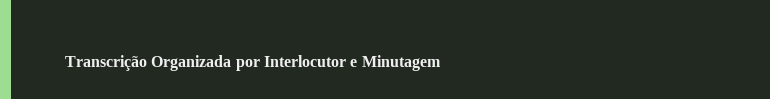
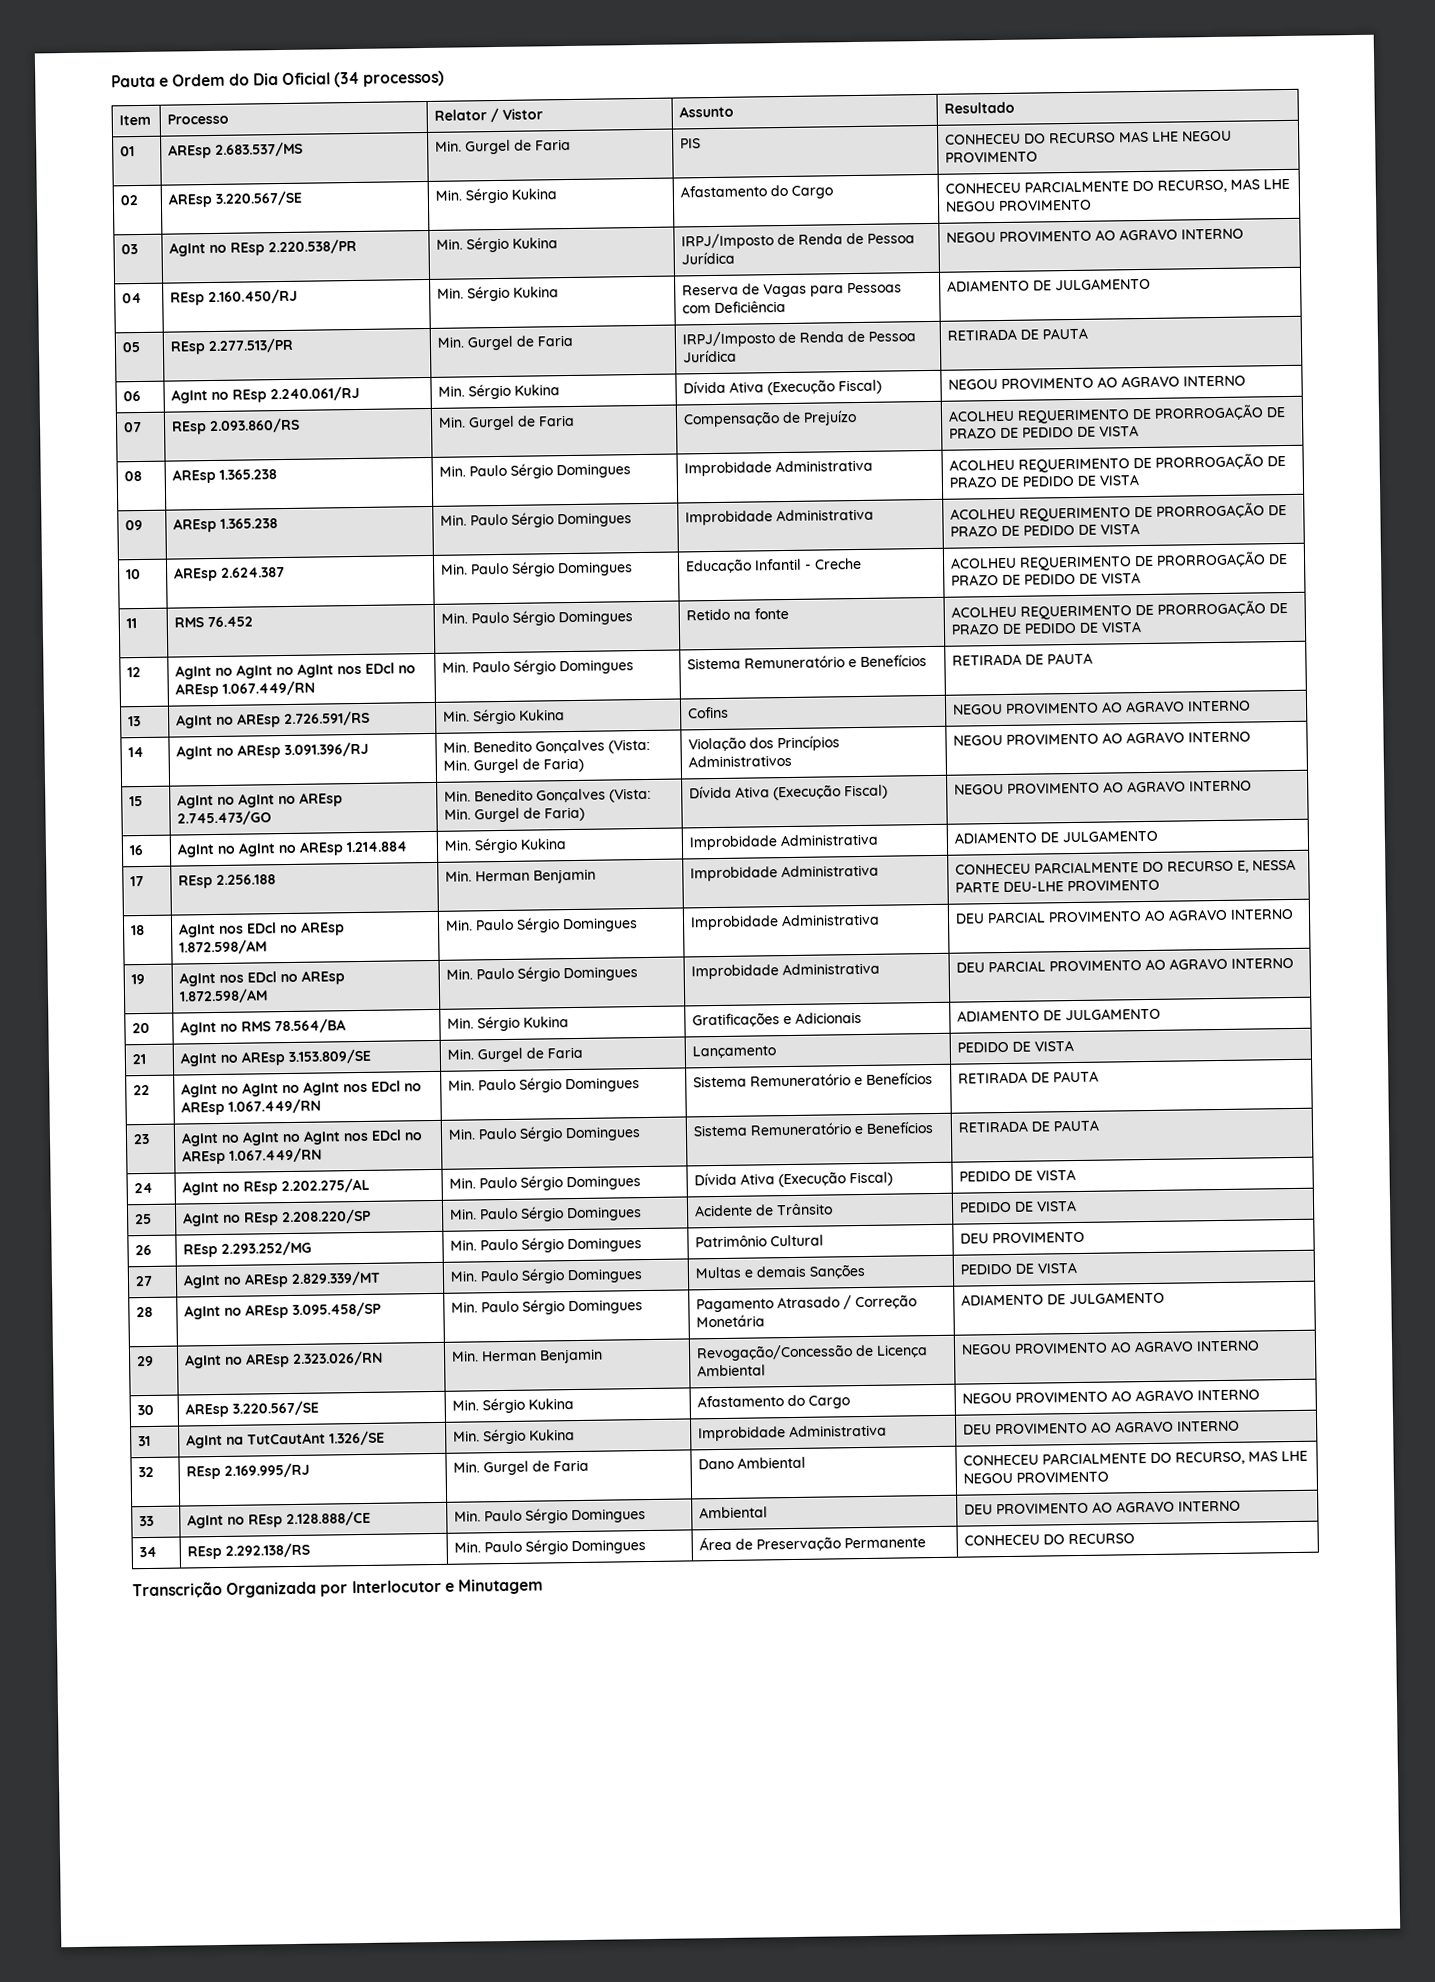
(65, 63) none -> [111,70,446,88] [119,114,152,126] [167,113,230,125] [434,107,544,123] [679,105,735,118] [944,101,1016,114] [120,146,136,157] [168,141,304,159] [435,138,572,155] [680,138,702,149] [945,130,1233,145] [945,151,1039,163] [120,195,139,206] [168,190,303,208] [435,187,558,204] [680,184,834,199] [945,178,1291,194] [946,199,1093,212] [121,244,139,255] [169,238,358,257] [436,236,559,253] [681,232,916,250] [681,251,736,265] [946,228,1245,243] [122,292,143,304] [170,288,299,306] [437,285,560,302] [682,282,903,298] [682,300,787,314] [947,277,1152,292] [122,341,142,353] [170,337,295,355] [437,334,574,351] [682,330,917,348] [683,349,738,363] [947,327,1089,341] [123,390,142,402] [171,385,361,404] [438,383,561,400] [683,379,883,396] [948,375,1247,390] [124,421,143,433] [171,417,301,435] [438,414,576,431] [683,409,858,428] [948,404,1287,424] [949,425,1140,439] [124,470,143,482] [172,468,278,484] [439,463,632,479] [684,459,874,477] [949,453,1287,473] [949,474,1140,488] [125,519,144,531] [173,517,279,533] [440,512,633,528] [685,508,875,526] [950,502,1288,522] [950,523,1141,537] [126,569,142,580] [174,566,286,582] [441,561,634,577] [685,557,863,574] [950,551,1289,571] [951,572,1142,586] [126,618,138,629] [174,616,254,628] [441,610,634,626] [686,607,790,621] [951,600,1289,620] [951,621,1143,635] [127,667,142,678] [175,662,417,680] [175,680,316,698] [442,659,635,675] [687,654,928,670] [952,652,1094,666] [128,716,142,727] [176,710,371,729] [443,708,566,725] [688,706,730,719] [953,700,1252,715] [128,746,145,758] [176,741,370,760] [443,738,651,754] [443,757,585,774] [688,735,841,752] [688,754,793,768] [953,731,1252,746] [129,795,144,807] [177,792,344,809] [177,810,273,826] [444,787,652,803] [444,806,586,823] [689,784,889,801] [954,780,1253,795] [129,844,145,856] [177,841,409,858] [444,837,568,854] [689,833,879,851] [954,829,1159,844] [130,875,145,887] [178,874,277,889] [445,868,597,884] [690,864,880,882] [955,858,1297,875] [955,879,1161,893] [131,924,146,936] [179,921,346,938] [179,939,268,955] [445,917,639,933] [690,913,881,931] [955,908,1295,924] [131,973,146,985] [179,970,346,987] [179,988,269,1004] [446,966,639,982] [691,962,881,980] [956,957,1295,973] [132,1022,151,1034] [180,1018,347,1036] [447,1015,570,1032] [692,1011,863,1028] [957,1007,1162,1022] [132,1053,147,1065] [180,1048,372,1067] [447,1046,584,1063] [692,1045,777,1059] [957,1040,1075,1053] [133,1084,151,1096] [181,1080,423,1098] [181,1098,322,1116] [448,1077,641,1093] [693,1071,934,1088] [958,1070,1100,1084] [133,1133,151,1145] [181,1129,424,1147] [182,1147,323,1165] [448,1126,642,1142] [693,1120,935,1137] [958,1119,1100,1133] [134,1182,154,1194] [182,1177,371,1196] [449,1175,642,1191] [694,1171,894,1188] [959,1169,1077,1182] [135,1213,153,1225] [183,1208,372,1227] [450,1206,643,1222] [694,1203,834,1217] [959,1200,1078,1213] [135,1244,153,1256] [183,1240,313,1258] [450,1237,643,1253] [695,1234,825,1248] [960,1231,1086,1244] [135,1275,154,1287] [183,1270,382,1289] [450,1268,644,1284] [695,1263,867,1279] [960,1261,1078,1275] [136,1306,154,1318] [184,1301,382,1320] [451,1299,644,1315] [696,1294,918,1313] [696,1314,766,1328] [961,1291,1166,1306] [137,1355,155,1367] [185,1350,384,1369] [451,1348,604,1364] [696,1344,929,1362] [697,1364,767,1377] [961,1340,1261,1355] [137,1404,155,1416] [185,1400,320,1418] [452,1397,575,1414] [697,1394,851,1409] [962,1389,1261,1404] [138,1435,152,1447] [186,1430,386,1449] [453,1428,576,1445] [698,1424,888,1442] [963,1420,1241,1435] [138,1466,155,1478] [186,1462,311,1480] [453,1459,590,1476] [698,1456,807,1470] [963,1450,1309,1466] [963,1471,1110,1484] [139,1515,155,1527] [187,1510,372,1529] [454,1508,647,1524] [699,1506,769,1519] [964,1500,1242,1515] [139,1546,158,1558] [187,1542,311,1560] [454,1539,647,1555] [699,1536,927,1552] [964,1533,1136,1546] Pauta e Ordem do Dia Oficial (34 processos) // Item | Processo | Relator / Vistor | Assunto | Resultado // 01 | AREsp 2.683.537/MS | Min. Gurgel de Faria | PIS | CONHECEU DO RECURSO MAS LHE NEGOU PROVIMENTO // 02 | AREsp 3.220.567/SE | Min. Sérgio Kukina | Afastamento do Cargo | CONHECEU PARCIALMENTE DO RECURSO, MAS LHE NEGOU PROVIMENTO // 03 | AgInt no REsp 2.220.538/PR | Min. Sérgio Kukina | IRPJ/Imposto de Renda de Pessoa Jurídica | NEGOU PROVIMENTO AO AGRAVO INTERNO // 04 | REsp 2.160.450/RJ | Min. Sérgio Kukina | Reserva de Vagas para Pessoas com Deficiência | ADIAMENTO DE JULGAMENTO // 05 | REsp 2.277.513/PR | Min. Gurgel de Faria | IRPJ/Imposto de Renda de Pessoa Jurídica | RETIRADA DE PAUTA // 06 | AgInt no REsp 2.240.061/RJ | Min. Sérgio Kukina | Dívida Ativa (Execução Fiscal) | NEGOU PROVIMENTO AO AGRAVO INTERNO // 07 | REsp 2.093.860/RS | Min. Gurgel de Faria | Compensação de Prejuízo | ACOLHEU REQUERIMENTO DE PRORROGAÇÃO DE PRAZO DE PEDIDO DE VISTA // 08 | AREsp 1.365.238 | Min. Paulo Sérgio Domingues | Improbidade Administrativa | ACOLHEU REQUERIMENTO DE PRORROGAÇÃO DE PRAZO DE PEDIDO DE VISTA // 09 | AREsp 1.365.238 | Min. Paulo Sérgio Domingues | Improbidade Administrativa | ACOLHEU REQUERIMENTO DE PRORROGAÇÃO DE PRAZO DE PEDIDO DE VISTA // 10 | AREsp 2.624.387 | Min. Paulo Sérgio Domingues | Educação Infantil - Creche | ACOLHEU REQUERIMENTO DE PRORROGAÇÃO DE PRAZO DE PEDIDO DE VISTA // 11 | RMS 76.452 | Min. Paulo Sérgio Domingues | Retido na fonte | ACOLHEU REQUERIMENTO DE PRORROGAÇÃO DE PRAZO DE PEDIDO DE VISTA // 12 | AgInt no AgInt no AgInt nos EDcl no AREsp 1.067.449/RN | Min. Paulo Sérgio Domingues | Sistema Remuneratório e Benefícios | RETIRADA DE PAUTA // 13 | AgInt no AREsp 2.726.591/RS | Min. Sérgio Kukina | Cofins | NEGOU PROVIMENTO AO AGRAVO INTERNO // 14 | AgInt no AREsp 3.091.396/RJ | Min. Benedito Gonçalves (Vista: Min. Gurgel de Faria) | Violação dos Princípios Administrativos | NEGOU PROVIMENTO AO AGRAVO INTERNO // 15 | AgInt no AgInt no AREsp 2.745.473/GO | Min. Benedito Gonçalves (Vista: Min. Gurgel de Faria) | Dívida Ativa (Execução Fiscal) | NEGOU PROVIMENTO AO AGRAVO INTERNO // 16 | AgInt no AgInt no AREsp 1.214.884 | Min. Sérgio Kukina | Improbidade Administrativa | ADIAMENTO DE JULGAMENTO // 17 | REsp 2.256.188 | Min. Herman Benjamin | Improbidade Administrativa | CONHECEU PARCIALMENTE DO RECURSO E, NESSA PARTE DEU-LHE PROVIMENTO // 18 | AgInt nos EDcl no AREsp 1.872.598/AM | Min. Paulo Sérgio Domingues | Improbidade Administrativa | DEU PARCIAL PROVIMENTO AO AGRAVO INTERNO // 19 | AgInt nos EDcl no AREsp 1.872.598/AM | Min. Paulo Sérgio Domingues | Improbidade Administrativa | DEU PARCIAL PROVIMENTO AO AGRAVO INTERNO // 20 | AgInt no RMS 78.564/BA | Min. Sérgio Kukina | Gratificações e Adicionais | ADIAMENTO DE JULGAMENTO // 21 | AgInt no AREsp 3.153.809/SE | Min. Gurgel de Faria | Lançamento | PEDIDO DE VISTA // 22 | AgInt no AgInt no AgInt nos EDcl no AREsp 1.067.449/RN | Min. Paulo Sérgio Domingues | Sistema Remuneratório e Benefícios | RETIRADA DE PAUTA // 23 | AgInt no AgInt no AgInt nos EDcl no AREsp 1.067.449/RN | Min. Paulo Sérgio Domingues | Sistema Remuneratório e Benefícios | RETIRADA DE PAUTA // 24 | AgInt no REsp 2.202.275/AL | Min. Paulo Sérgio Domingues | Dívida Ativa (Execução Fiscal) | PEDIDO DE VISTA // 25 | AgInt no REsp 2.208.220/SP | Min. Paulo Sérgio Domingues | Acidente de Trânsito | PEDIDO DE VISTA // 26 | REsp 2.293.252/MG | Min. Paulo Sérgio Domingues | Patrimônio Cultural | DEU PROVIMENTO // 27 | AgInt no AREsp 2.829.339/MT | Min. Paulo Sérgio Domingues | Multas e demais Sanções | PEDIDO DE VISTA // 28 | AgInt no AREsp 3.095.458/SP | Min. Paulo Sérgio Domingues | Pagamento Atrasado / Correção Monetária | ADIAMENTO DE JULGAMENTO // 29 | AgInt no AREsp 2.323.026/RN | Min. Herman Benjamin | Revogação/Concessão de Licença Ambiental | NEGOU PROVIMENTO AO AGRAVO INTERNO // 30 | AREsp 3.220.567/SE | Min. Sérgio Kukina | Afastamento do Cargo | NEGOU PROVIMENTO AO AGRAVO INTERNO // 31 | AgInt na TutCautAnt 1.326/SE | Min. Sérgio Kukina | Improbidade Administrativa | DEU PROVIMENTO AO AGRAVO INTERNO // 32 | REsp 2.169.995/RJ | Min. Gurgel de Faria | Dano Ambiental | CONHECEU PARCIALMENTE DO RECURSO, MAS LHE NEGOU PROVIMENTO // 33 | AgInt no REsp 2.128.888/CE | Min. Paulo Sérgio Domingues | Ambiental | DEU PROVIMENTO AO AGRAVO INTERNO // 34 | REsp 2.292.138/RS | Min. Paulo Sérgio Domingues | Área de Preservação Permanente | CONHECEU DO RECURSO //

